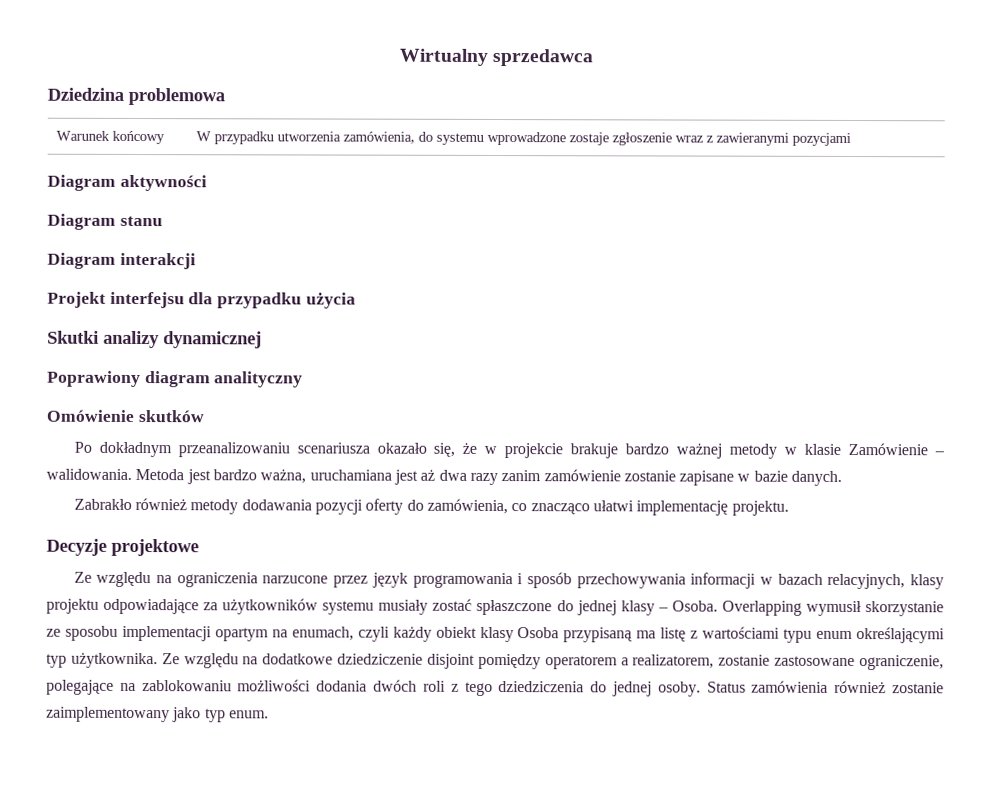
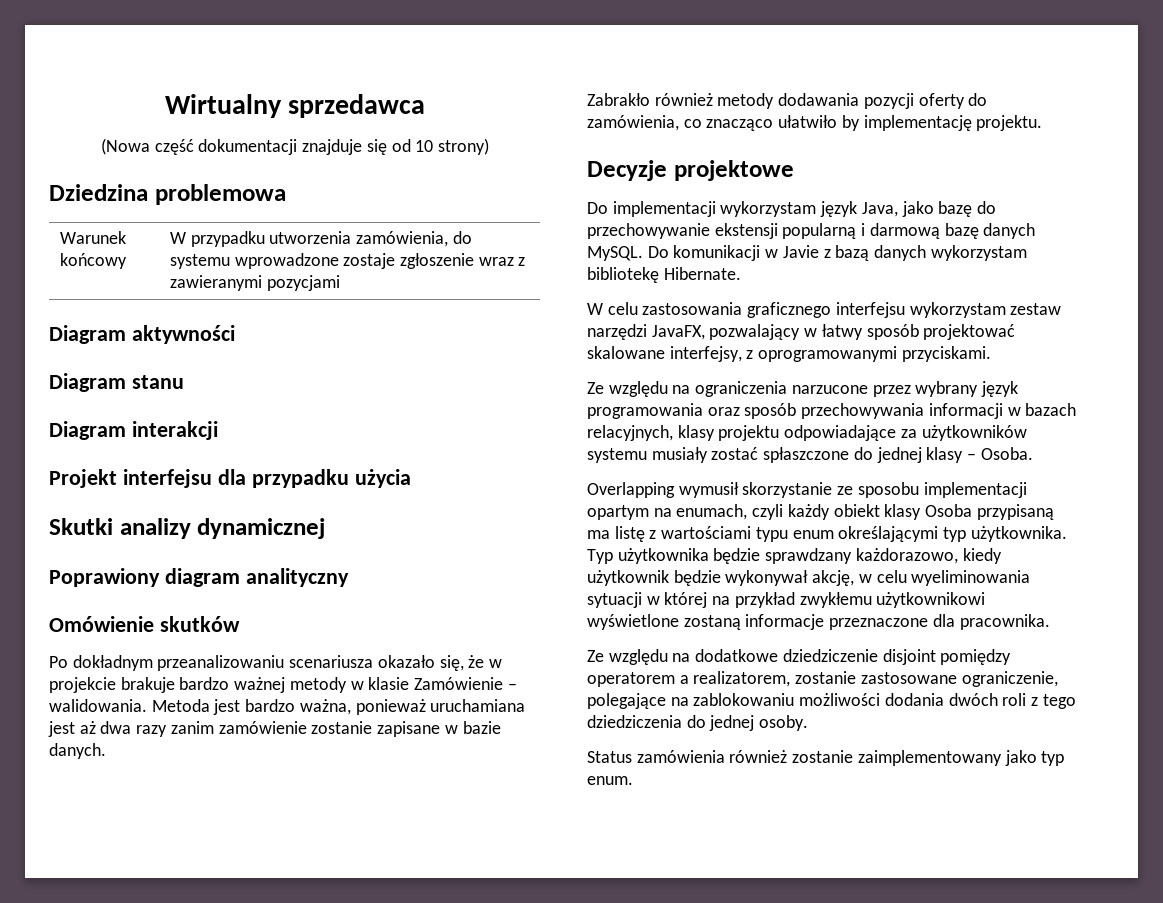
(594, 57) none -> [100,138,490,155] // (Nowa część dokumentacji znajduje się od 10 strony)
(307, 476) none -> [355,699,426,715] ponieważ
[592,500,634,512] ułatwi -> [778,115,860,131] ułatwiło by
(199, 547) none -> [587,201,997,217] [587,223,1036,239] [587,245,1027,261] [587,267,741,283] [587,302,1062,318] [587,324,1016,340] [587,346,991,362] // Do implementacji wykorzystam język Java, jako bazę do przechowywanie ekstensji popularną i darmową bazę danych MySQL. Do komunikacji w Javie z bazą danych wykorzystam bibliotekę Hibernate. // W celu zastosowania graficznego interfejsu wykorzystam zestaw narzędzi JavaFX, pozwalający w łatwy sposób projektować skalowane interfejsy, z oprogramowanymi przyciskami.
(369, 581) none -> [915,381,979,397] wybrany
[517,573,524,585] i -> [707,407,740,416] oraz
(718, 606) none -> (1033, 453) //
(158, 660) none -> [587,548,1002,564] [587,570,1031,586] [587,592,986,608] [587,614,1050,630] Typ użytkownika będzie sprawdzany każdorazowo, kiedy użytkownik będzie wykonywał akcję, w celu wyeliminowania sytuacji w której na przykład zwykłemu użytkownikowi wyświetlone zostaną informacje przeznaczone dla pracownika. //
(701, 689) none -> (809, 723) //

